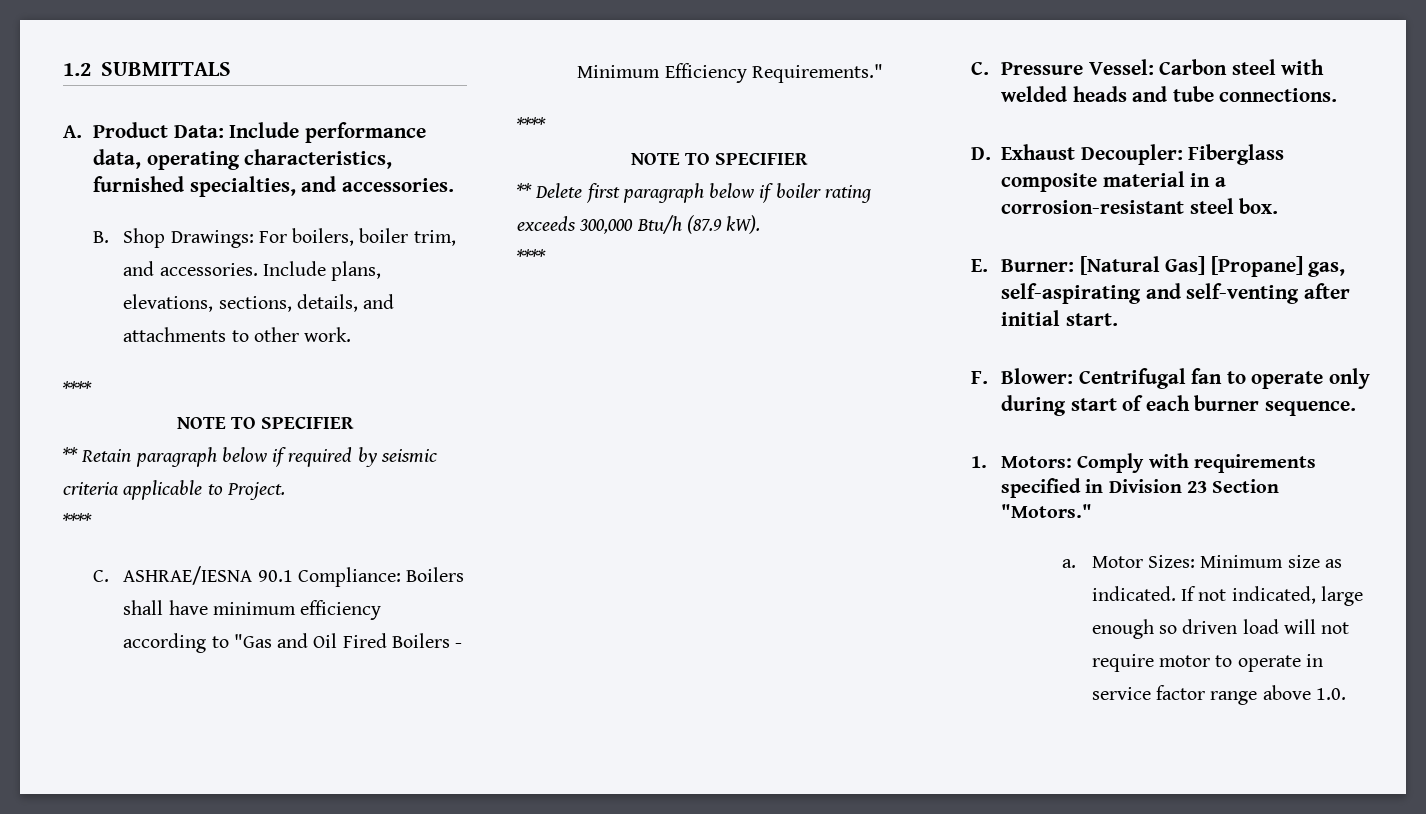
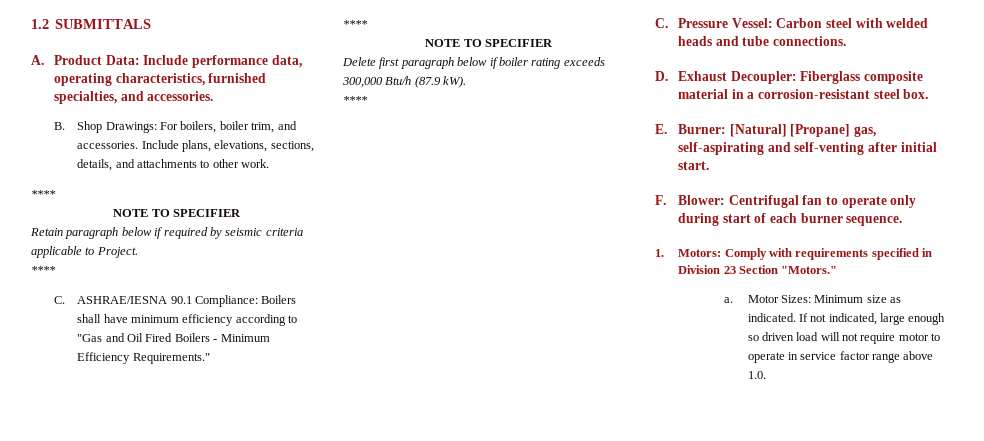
[62,447,78,462] ** -> (241, 213) none
[516,183,532,198] ** -> (553, 43) none
[1079,256,1206,275] [Natural Gas] -> [729,124,787,137] [Natural]

